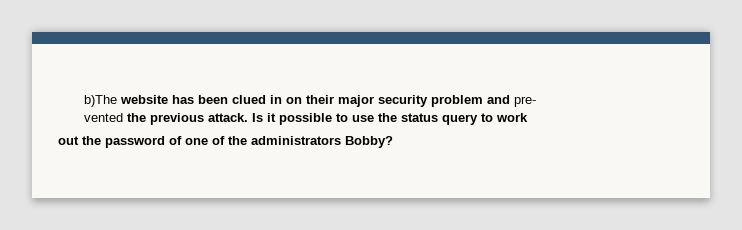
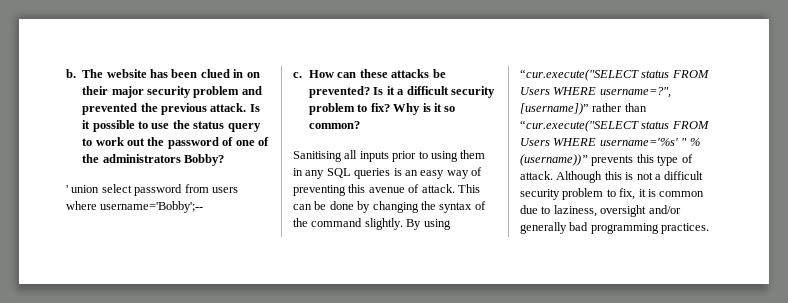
[84,95,118,107] b)The -> [66,69,104,78] b. The
[514,96,537,107] [84,113,124,122] pre- // vented -> [82,103,138,115] prevented
(529, 117) // -> (124, 141) none
(393, 142) none -> [66,184,238,196] [66,201,204,213] [293,69,446,78] [309,86,495,98] [309,103,456,115] [309,121,361,129] [293,150,486,162] [293,167,482,179] [293,184,480,196] [293,201,486,213] [293,218,451,230] [520,69,709,81] [520,87,671,98] [520,103,647,115] [520,120,709,132] [520,138,700,146] [520,154,693,166] [520,171,704,183] [520,188,705,200] [520,205,681,217] [520,222,710,234] // ' union select password from users where username='Bobby';-- // c. How can these attacks be prevented? Is it a difficult security problem to fix? Why is it so common? // Sanitising all inputs prior to using them in any SQL queries is an easy way of preventing this avenue of attack. This can be done by changing the syntax of the command slightly. By using “cur.execute("SELECT status FROM Users WHERE username=?", [username])” rather than “cur.execute("SELECT status FROM Users WHERE username='%s' " % (username))” prevents this type of attack. Although this is not a difficult security problem to fix, it is common due to laziness, oversight and/or generally bad programming practices.

